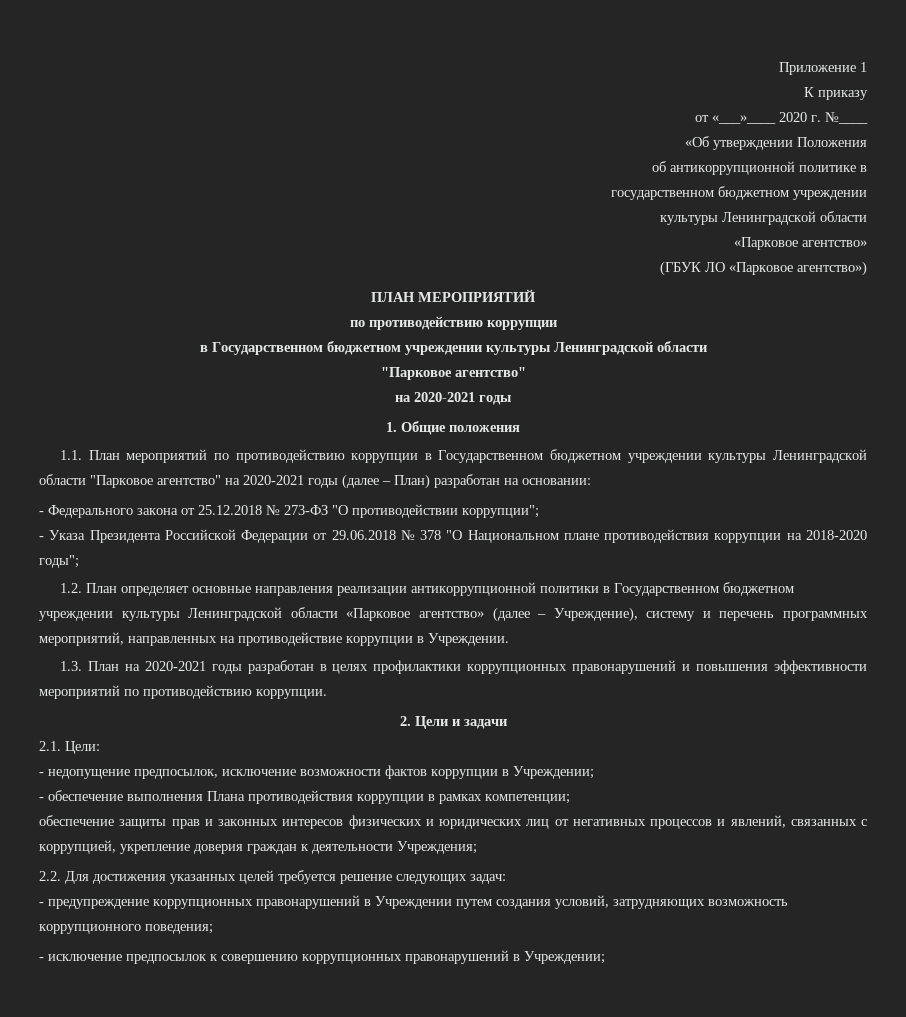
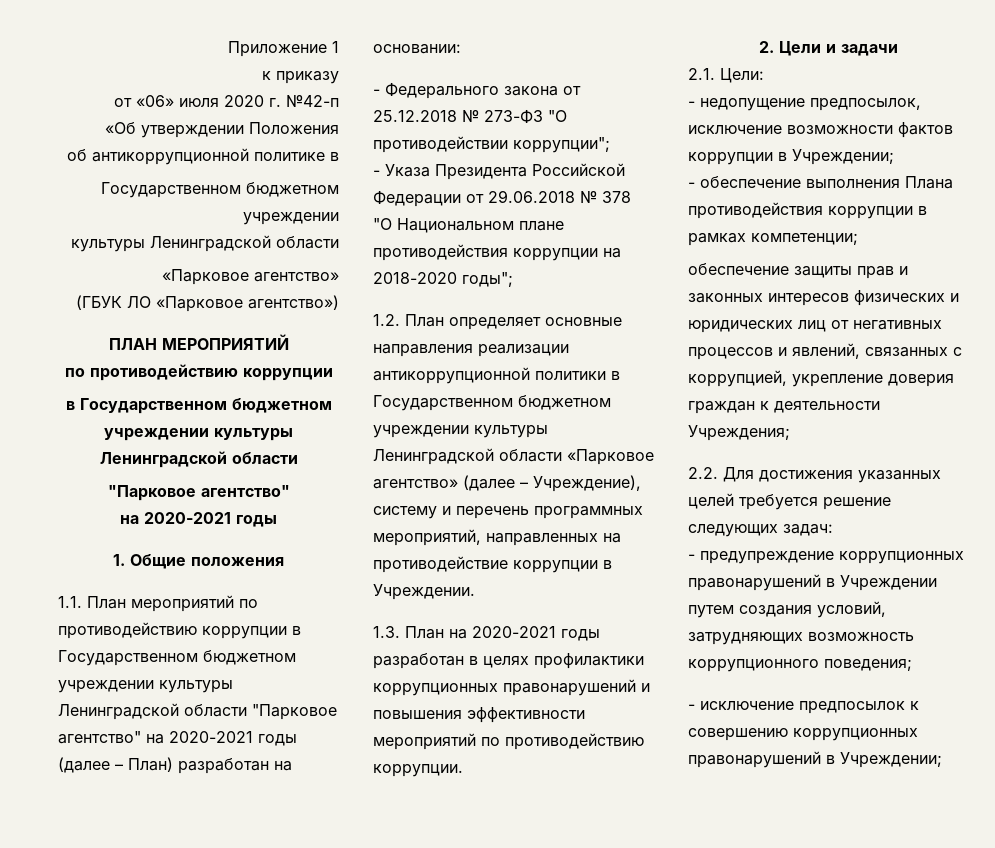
[804,87,814,97] К -> [262,71,271,80] к
[712,115,776,124] «___»____ -> [136,95,219,107] «06» июля
[825,112,868,124] №____ -> [286,95,339,107] №42-п
[611,190,714,200] государственном -> [101,182,241,198] Государственном

